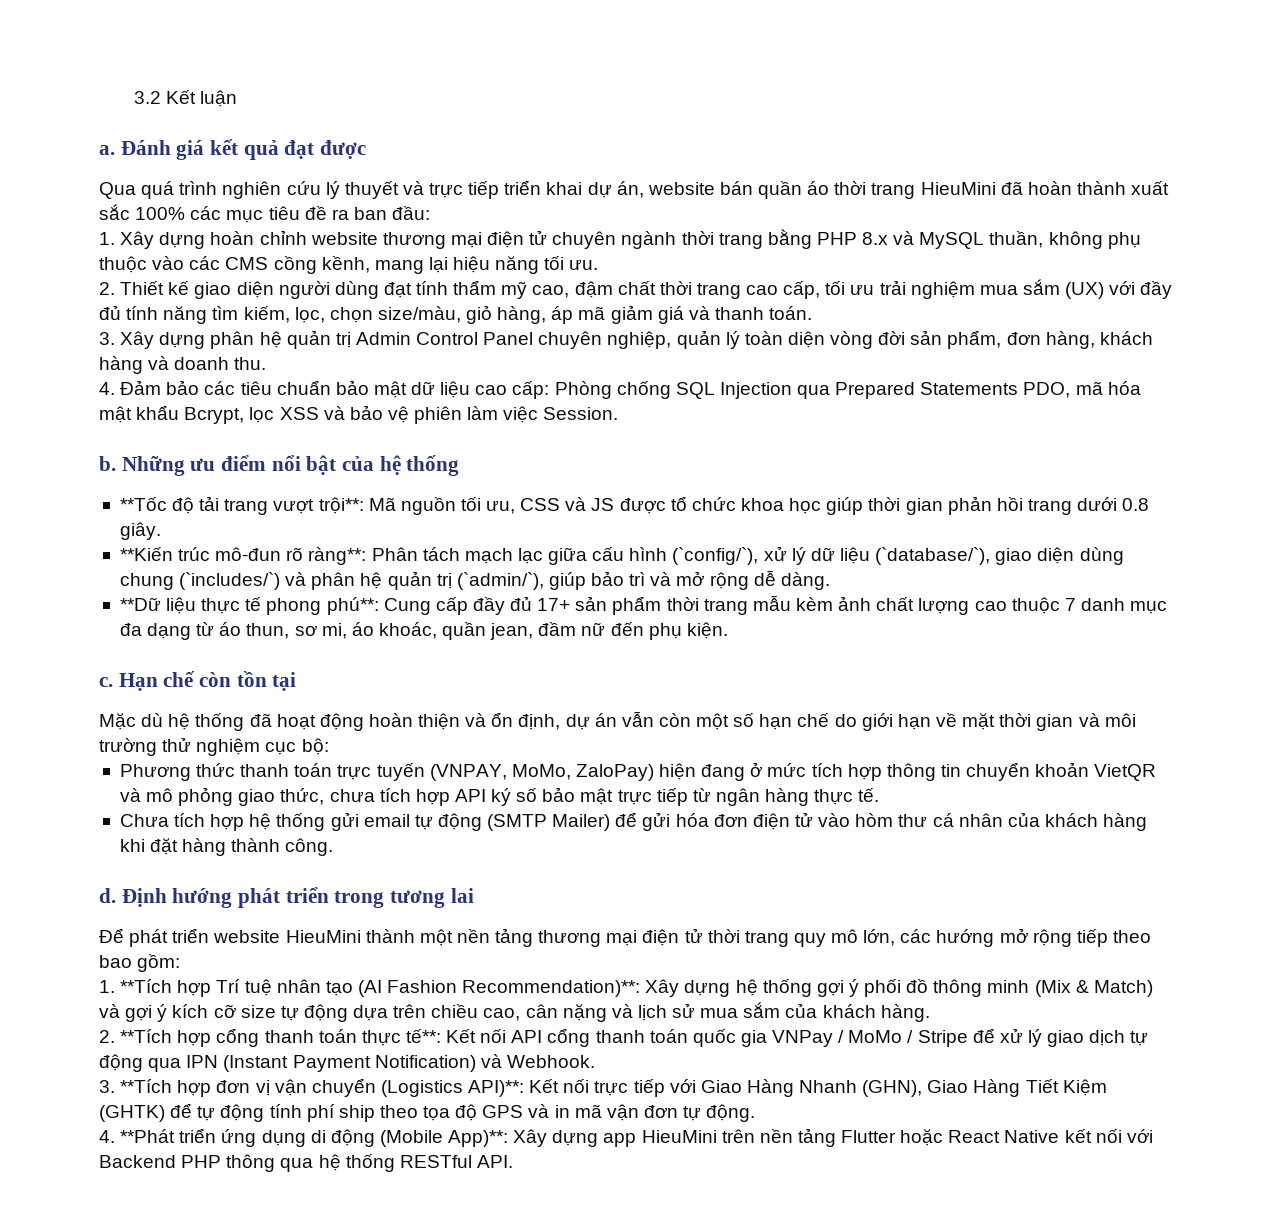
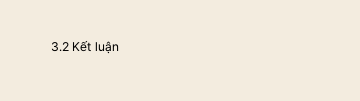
[99,139,367,160] [99,180,1170,199] [99,204,431,223] [99,229,1141,249] [99,256,599,274] [99,279,1173,299] [99,305,813,324] [99,330,1153,349] [99,356,267,374] [99,380,1141,399] [99,405,619,424] [99,455,460,476] [119,496,1150,515] [119,522,161,540] [119,546,1124,565] [119,570,830,590] [119,595,1168,615] [119,622,728,640] [99,671,297,691] [99,711,1136,731] [99,737,329,756] [119,762,1157,781] [119,787,880,806] [119,812,1148,831] [119,838,334,856] [99,887,474,908] [99,928,1151,947] [99,954,181,972] [99,979,1153,997] [99,1002,930,1022] [99,1028,1149,1047] [99,1054,595,1072] [99,1078,1107,1097] [99,1103,756,1122] [99,1128,1153,1147] [99,1154,513,1172] // a. Đánh giá kết quả đạt được // Qua quá trình nghiên cứu lý thuyết và trực tiếp triển khai dự án, website bán quần áo thời trang HieuMini đã hoàn thành xuất sắc 100% các mục tiêu đề ra ban đầu: // 1. Xây dựng hoàn chỉnh website thương mại điện tử chuyên ngành thời trang bằng PHP 8.x và MySQL thuần, không phụ thuộc vào các CMS cồng kềnh, mang lại hiệu năng tối ưu. // 2. Thiết kế giao diện người dùng đạt tính thẩm mỹ cao, đậm chất thời trang cao cấp, tối ưu trải nghiệm mua sắm (UX) với đầy đủ tính năng tìm kiếm, lọc, chọn size/màu, giỏ hàng, áp mã giảm giá và thanh toán. // 3. Xây dựng phân hệ quản trị Admin Control Panel chuyên nghiệp, quản lý toàn diện vòng đời sản phẩm, đơn hàng, khách hàng và doanh thu. // 4. Đảm bảo các tiêu chuẩn bảo mật dữ liệu cao cấp: Phòng chống SQL Injection qua Prepared Statements PDO, mã hóa mật khẩu Bcrypt, lọc XSS và bảo vệ phiên làm việc Session. // b. Những ưu điểm nổi bật của hệ thống // **Tốc độ tải trang vượt trội**: Mã nguồn tối ưu, CSS và JS được tổ chức khoa học giúp thời gian phản hồi trang dưới 0.8 giây. // **Kiến trúc mô-đun rõ ràng**: Phân tách mạch lạc giữa cấu hình (`config/`), xử lý dữ liệu (`database/`), giao diện dùng chung (`includes/`) và phân hệ quản trị (`admin/`), giúp bảo trì và mở rộng dễ dàng. // **Dữ liệu thực tế phong phú**: Cung cấp đầy đủ 17+ sản phẩm thời trang mẫu kèm ảnh chất lượng cao thuộc 7 danh mục đa dạng từ áo thun, sơ mi, áo khoác, quần jean, đầm nữ đến phụ kiện. // c. Hạn chế còn tồn tại // Mặc dù hệ thống đã hoạt động hoàn thiện và ổn định, dự án vẫn còn một số hạn chế do giới hạn về mặt thời gian và môi trường thử nghiệm cục bộ: // Phương thức thanh toán trực tuyến (VNPAY, MoMo, ZaloPay) hiện đang ở mức tích hợp thông tin chuyển khoản VietQR và mô phỏng giao thức, chưa tích hợp API ký số bảo mật trực tiếp từ ngân hàng thực tế. // Chưa tích hợp hệ thống gửi email tự động (SMTP Mailer) để gửi hóa đơn điện tử vào hòm thư cá nhân của khách hàng khi đặt hàng thành công. // d. Định hướng phát triển trong tương lai // Để phát triển website HieuMini thành một nền tảng thương mại điện tử thời trang quy mô lớn, các hướng mở rộng tiếp theo bao gồm: // 1. **Tích hợp Trí tuệ nhân tạo (AI Fashion Recommendation)**: Xây dựng hệ thống gợi ý phối đồ thông minh (Mix & Match) và gợi ý kích cỡ size tự động dựa trên chiều cao, cân nặng và lịch sử mua sắm của khách hàng. // 2. **Tích hợp cổng thanh toán thực tế**: Kết nối API cổng thanh toán quốc gia VNPay / MoMo / Stripe để xử lý giao dịch tự động qua IPN (Instant Payment Notification) và Webhook. // 3. **Tích hợp đơn vị vận chuyển (Logistics API)**: Kết nối trực tiếp với Giao Hàng Nhanh (GHN), Giao Hàng Tiết Kiệm (GHTK) để tự động tính phí ship theo tọa độ GPS và in mã vận đơn tự động. // 4. **Phát triển ứng dụng di động (Mobile App)**: Xây dựng app HieuMini trên nền tảng Flutter hoặc React Native kết nối với Backend PHP thông qua hệ thống RESTful API. -> (119, 47) none

